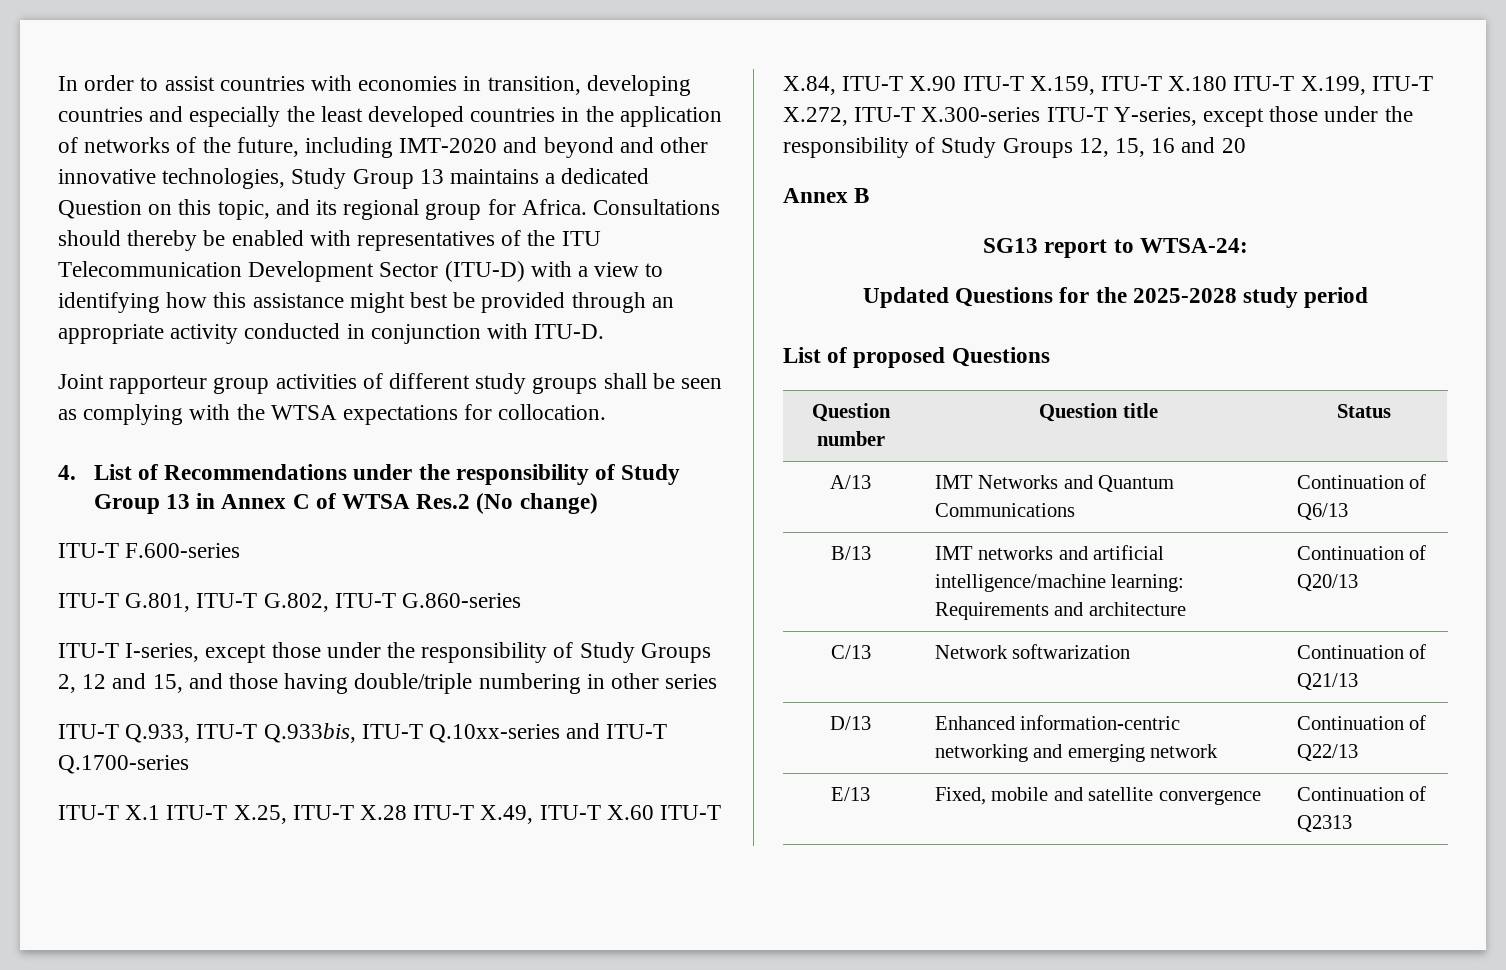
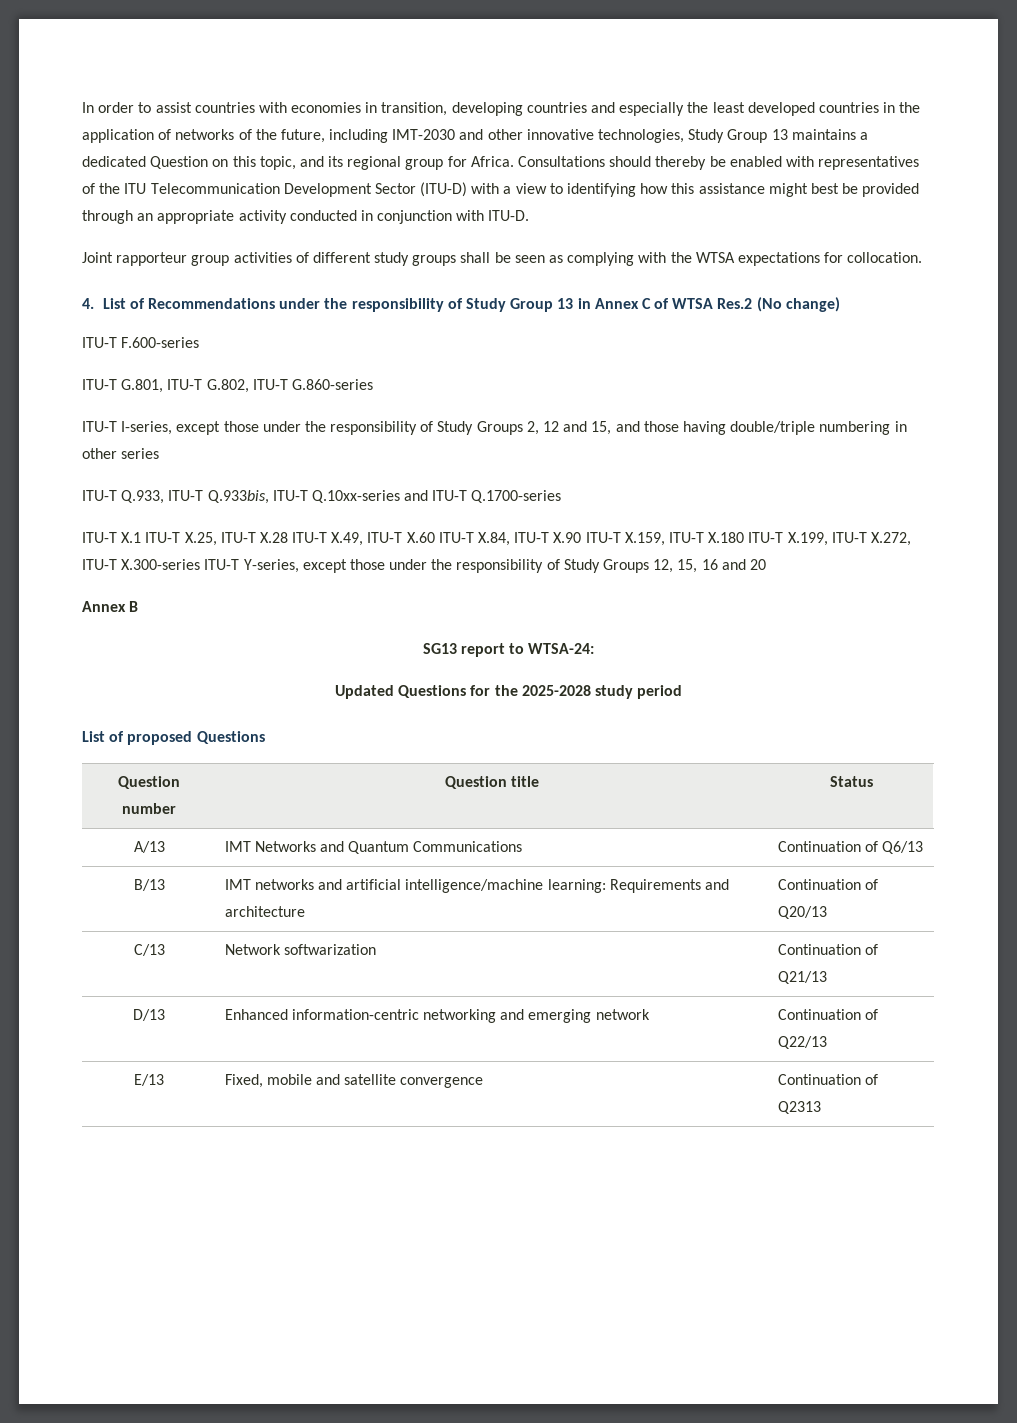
[399,137,614,158] IMT-2020 and beyond -> [392,129,456,140] IMT-2030

